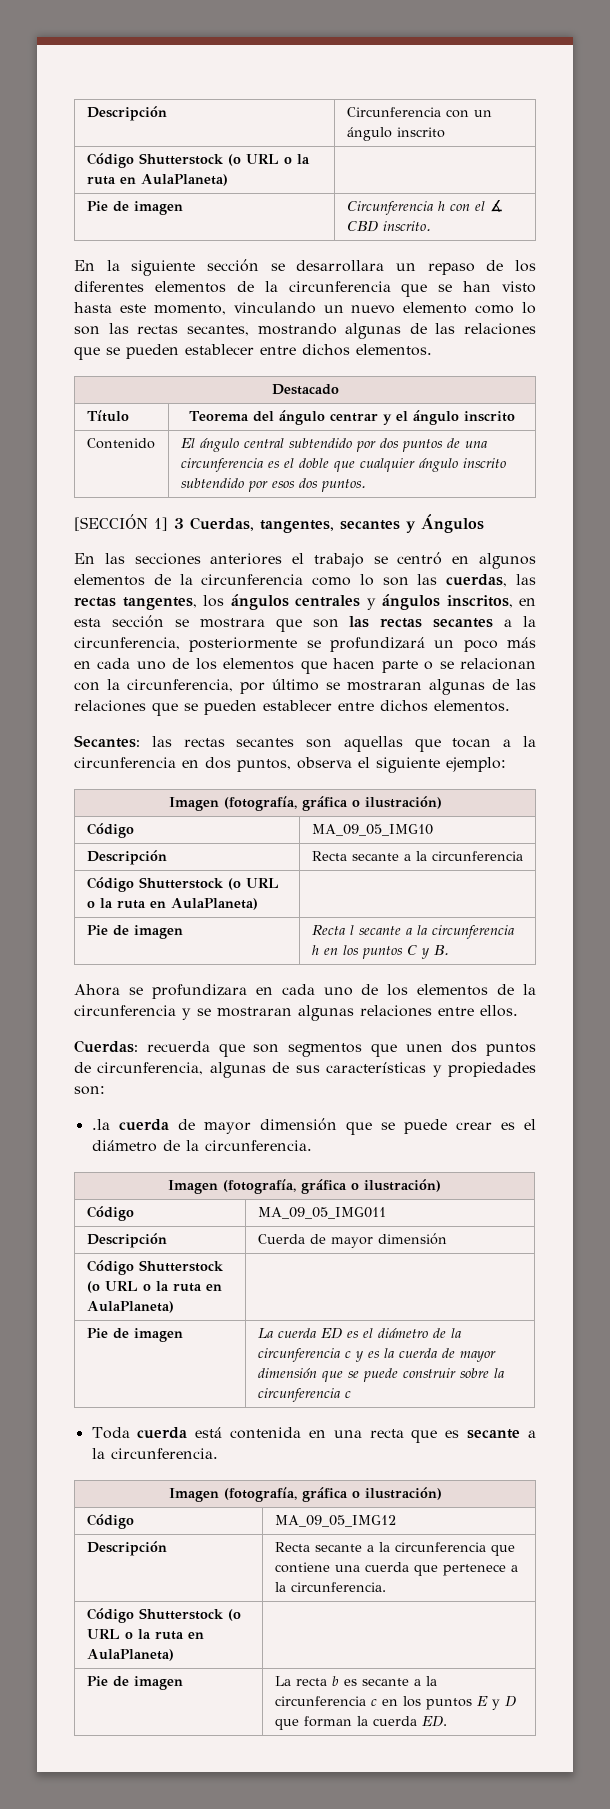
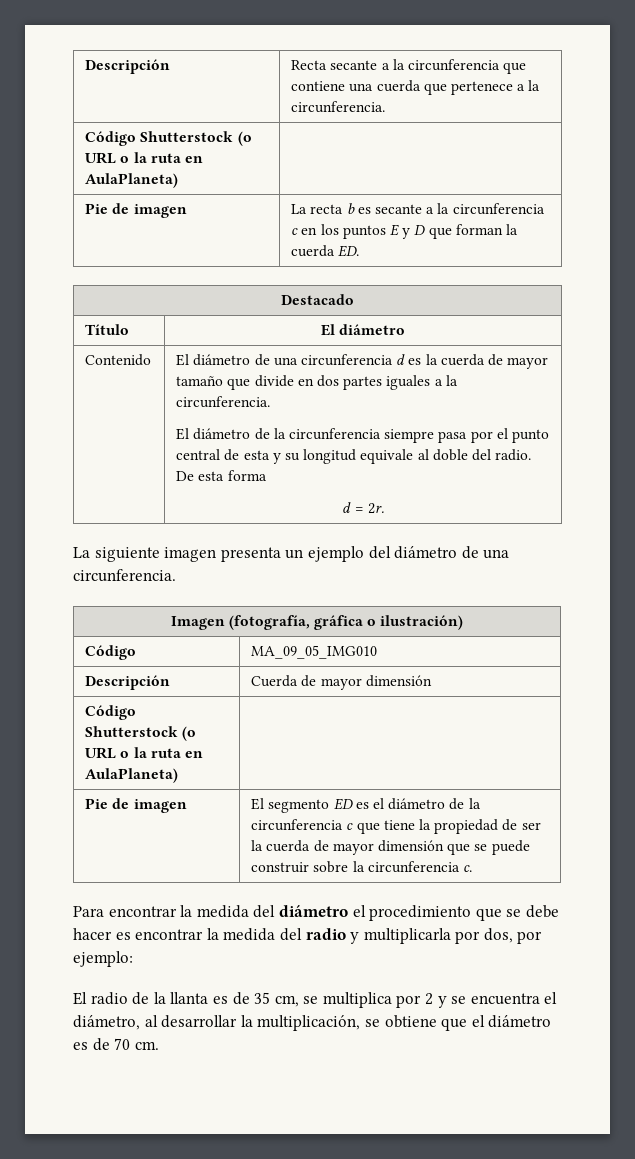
[86,106,167,121] [346,107,492,118] [346,127,445,141] [86,153,310,168] [86,174,228,186] [86,201,183,215] [346,200,503,215] [346,221,431,232] [74,259,536,276] [74,281,536,297] [74,302,536,315] [74,323,536,339] [74,344,432,360] [271,384,339,395] [86,410,129,422] [189,410,515,425] [86,438,155,449] [180,438,487,452] [180,458,506,472] [180,478,366,492] [74,514,484,533] [74,552,536,569] [74,574,536,587] [74,594,536,610] [74,615,536,632] [74,637,536,652] [74,658,536,674] [74,679,536,695] [74,700,510,716] [74,735,536,752] [74,757,506,773] [168,796,442,811] [86,823,134,838] [311,824,433,836] [86,850,167,865] [311,851,523,861] [86,877,279,892] [86,898,258,910] [86,925,183,939] [311,925,514,939] [311,945,449,959] [74,984,536,999] [74,1005,518,1021] [74,1040,536,1057] [74,1062,536,1078] [74,1086,105,1095] [91,1118,537,1135] [91,1140,312,1152] [168,1179,441,1194] [86,1206,134,1221] [257,1207,386,1219] [86,1233,167,1248] [257,1233,447,1248] [86,1260,224,1275] [86,1281,222,1293] [86,1301,174,1313] [86,1328,183,1342] [257,1328,461,1339] [257,1348,496,1362] [257,1368,504,1382] [257,1388,351,1402] [91,1427,536,1443] [91,1448,218,1459] [168,1487,442,1502] [86,1514,134,1529] [274,1515,396,1527] [86,1541,167,1556] Descripción | Circunferencia con un ángulo inscrito // Código Shutterstock (o URL o la ruta en AulaPlaneta) | // Pie de imagen | Circunferencia h con el ∡ CBD inscrito. // En la siguiente sección se desarrollara un repaso de los diferentes elementos de la circunferencia que se han visto hasta este momento, vinculando un nuevo elemento como lo son las rectas secantes, mostrando algunas de las relaciones que se pueden establecer entre dichos elementos. // Destacado // Título | Teorema del ángulo centrar y el ángulo inscrito // Contenido | El ángulo central subtendido por dos puntos de una circunferencia es el doble que cualquier ángulo inscrito subtendido por esos dos puntos. // [SECCIÓN 1] 3 Cuerdas, tangentes, secantes y Ángulos // En las secciones anteriores el trabajo se centró en algunos elementos de la circunferencia como lo son las cuerdas, las rectas tangentes, los ángulos centrales y ángulos inscritos, en esta sección se mostrara que son las rectas secantes a la circunferencia, posteriormente se profundizará un poco más en cada uno de los elementos que hacen parte o se relacionan con la circunferencia, por último se mostraran algunas de las relaciones que se pueden establecer entre dichos elementos. // Secantes: las rectas secantes son aquellas que tocan a la circunferencia en dos puntos, observa el siguiente ejemplo: // Imagen (fotografía, gráfica o ilustración) // Código | MA_09_05_IMG10 // Descripción | Recta secante a la circunferencia // Código Shutterstock (o URL o la ruta en AulaPlaneta) | // Pie de imagen | Recta l secante a la circunferencia h en los puntos C y B. // Ahora se profundizara en cada uno de los elementos de la circunferencia y se mostraran algunas relaciones entre ellos. // Cuerdas: recuerda que son segmentos que unen dos puntos de circunferencia, algunas de sus características y propiedades son: // .la cuerda de mayor dimensión que se puede crear es el diámetro de la circunferencia. // Imagen (fotografía, gráfica o ilustración) // Código | MA_09_05_IMG011 // Descripción | Cuerda de mayor dimensión // Código Shutterstock (o URL o la ruta en AulaPlaneta) | // Pie de imagen | La cuerda ED es el diámetro de la circunferencia c y es la cuerda de mayor dimensión que se puede construir sobre la circunferencia c // Toda cuerda está contenida en una recta que es secante a la circunferencia. // Imagen (fotografía, gráfica o ilustración) // Código | MA_09_05_IMG12 // Descripción -> [85,59,171,74] Descripción
(447, 1721) none -> [281,294,354,305] [85,324,130,335] [320,324,406,336] [85,354,152,366] [176,354,549,369] [176,375,458,390] [176,396,271,408] [176,428,549,443] [176,449,532,464] [176,470,267,481] [342,502,384,514] [73,546,510,562] [73,569,176,582] [170,615,464,630] [85,645,137,660] [251,645,378,659] [85,675,171,690] [251,675,432,690] [85,705,137,720] [85,726,197,741] [85,747,203,759] [85,768,179,783] [85,798,187,813] [251,798,481,813] [251,819,541,834] [251,840,530,855] [251,861,472,873] [73,905,559,921] [73,928,543,944] [73,951,133,967] [73,992,558,1008] [73,1015,552,1031] [73,1038,159,1051] // Destacado // Título | El diámetro // Contenido | El diámetro de una circunferencia d es la cuerda de mayor tamaño que divide en dos partes iguales a la circunferencia. // El diámetro de la circunferencia siempre pasa por el punto central de esta y su longitud equivale al doble del radio. De esta forma // d = 2r. // La siguiente imagen presenta un ejemplo del diámetro de una circunferencia. // Imagen (fotografía, gráfica o ilustración) // Código | MA_09_05_IMG010 // Descripción | Cuerda de mayor dimensión // Código Shutterstock (o URL o la ruta en AulaPlaneta) | // Pie de imagen | El segmento ED es el diámetro de la circunferencia c que tiene la propiedad de ser la cuerda de mayor dimensión que se puede construir sobre la circunferencia c. // Para encontrar la medida del diámetro el procedimiento que se debe hacer es encontrar la medida del radio y multiplicarla por dos, por ejemplo: // El radio de la llanta es de 35 cm, se multiplica por 2 y se encuentra el diámetro, al desarrollar la multiplicación, se obtiene que el diámetro es de 70 cm.

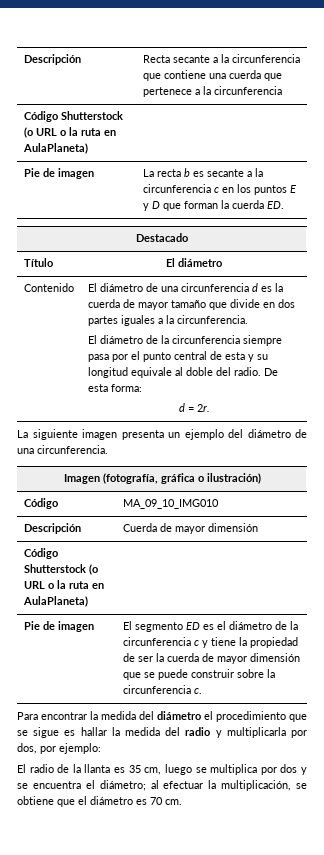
[291,101,386,113] circunferencia. -> [213,86,282,95] circunferencia
[227,470,267,481] forma -> [110,384,142,392] forma:
[251,645,378,659] MA_09_05_IMG010 -> [122,499,219,509] MA_09_10_IMG010
[356,822,380,834] que -> [201,640,208,648] y
[525,905,559,918] [73,928,204,940] debe hacer es encontrar -> [33,727,107,738] sigue es hallar
[232,992,250,1005] de -> (126, 770) none
(299, 1001) none -> [164,764,192,775] luego
[425,993,434,1005] 2 -> [280,764,298,773] dos
[73,1015,238,1030] diámetro, al desarrollar -> [99,780,204,791] diámetro; al efectuar
[92,1038,110,1051] de -> (147, 802) none

